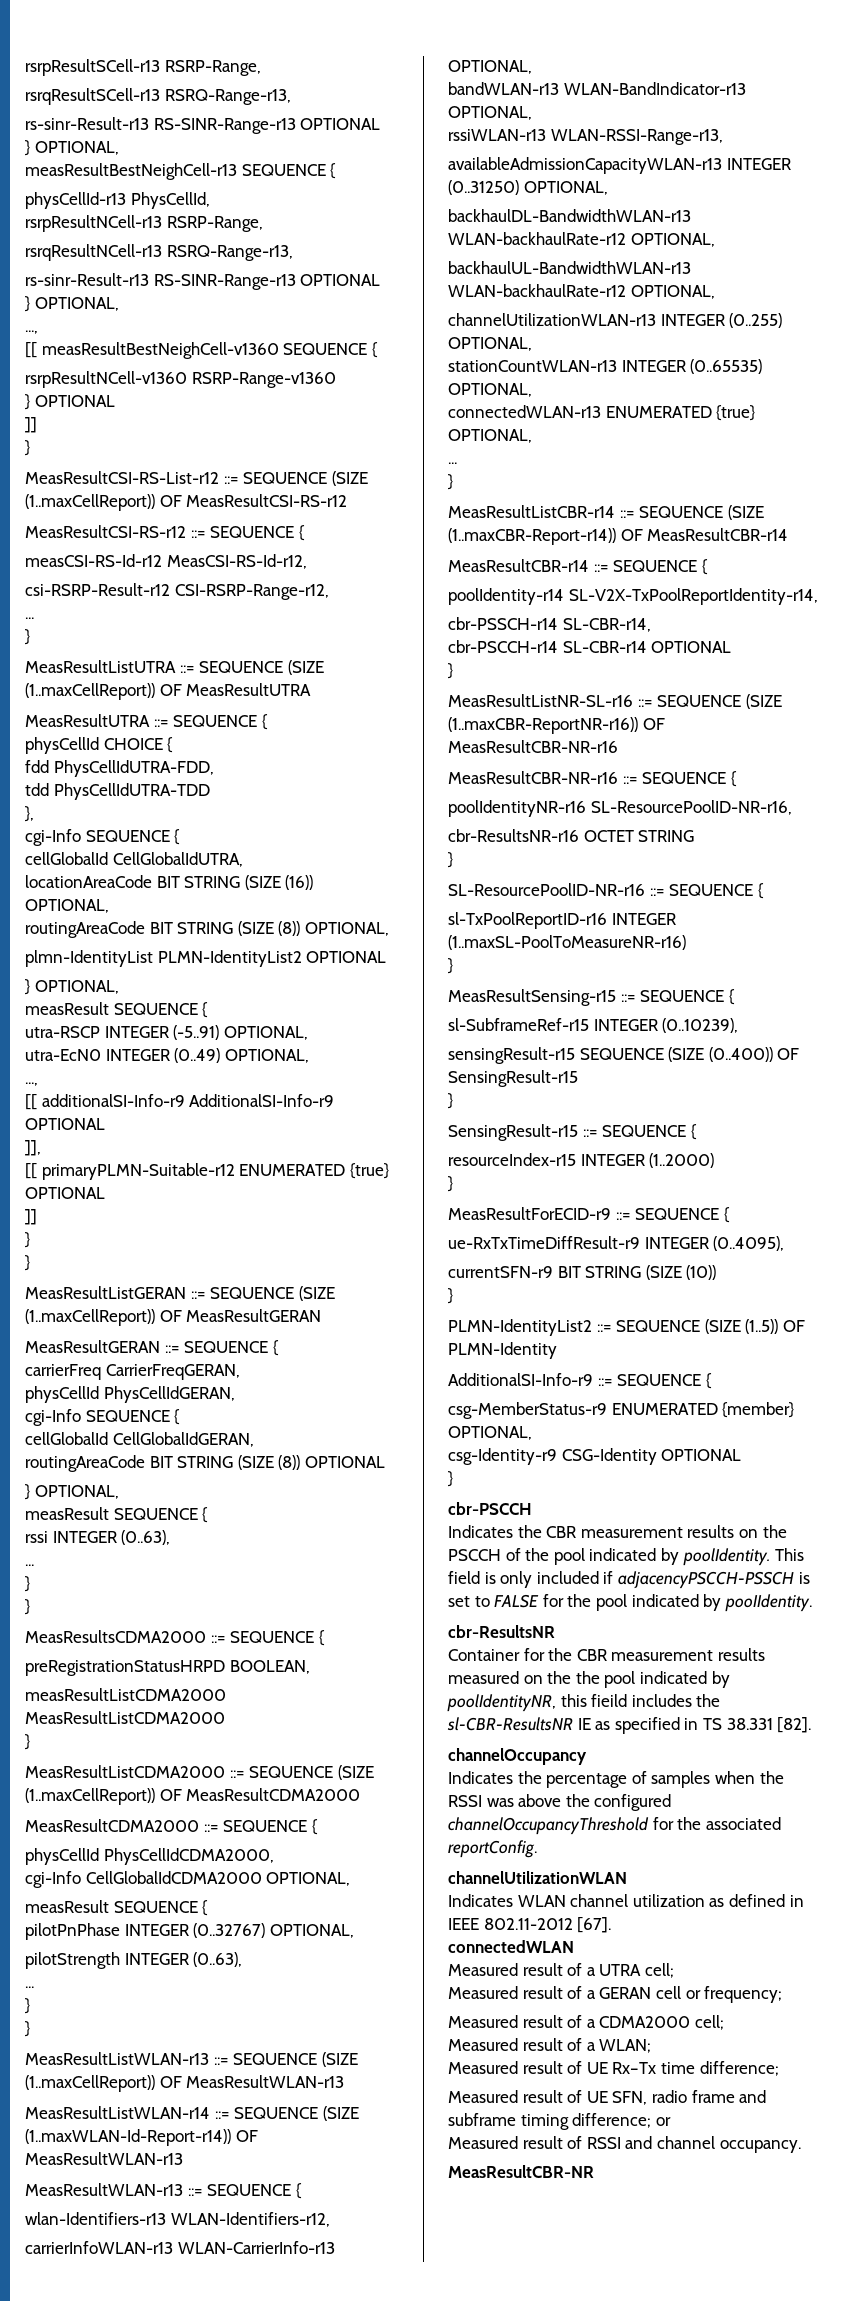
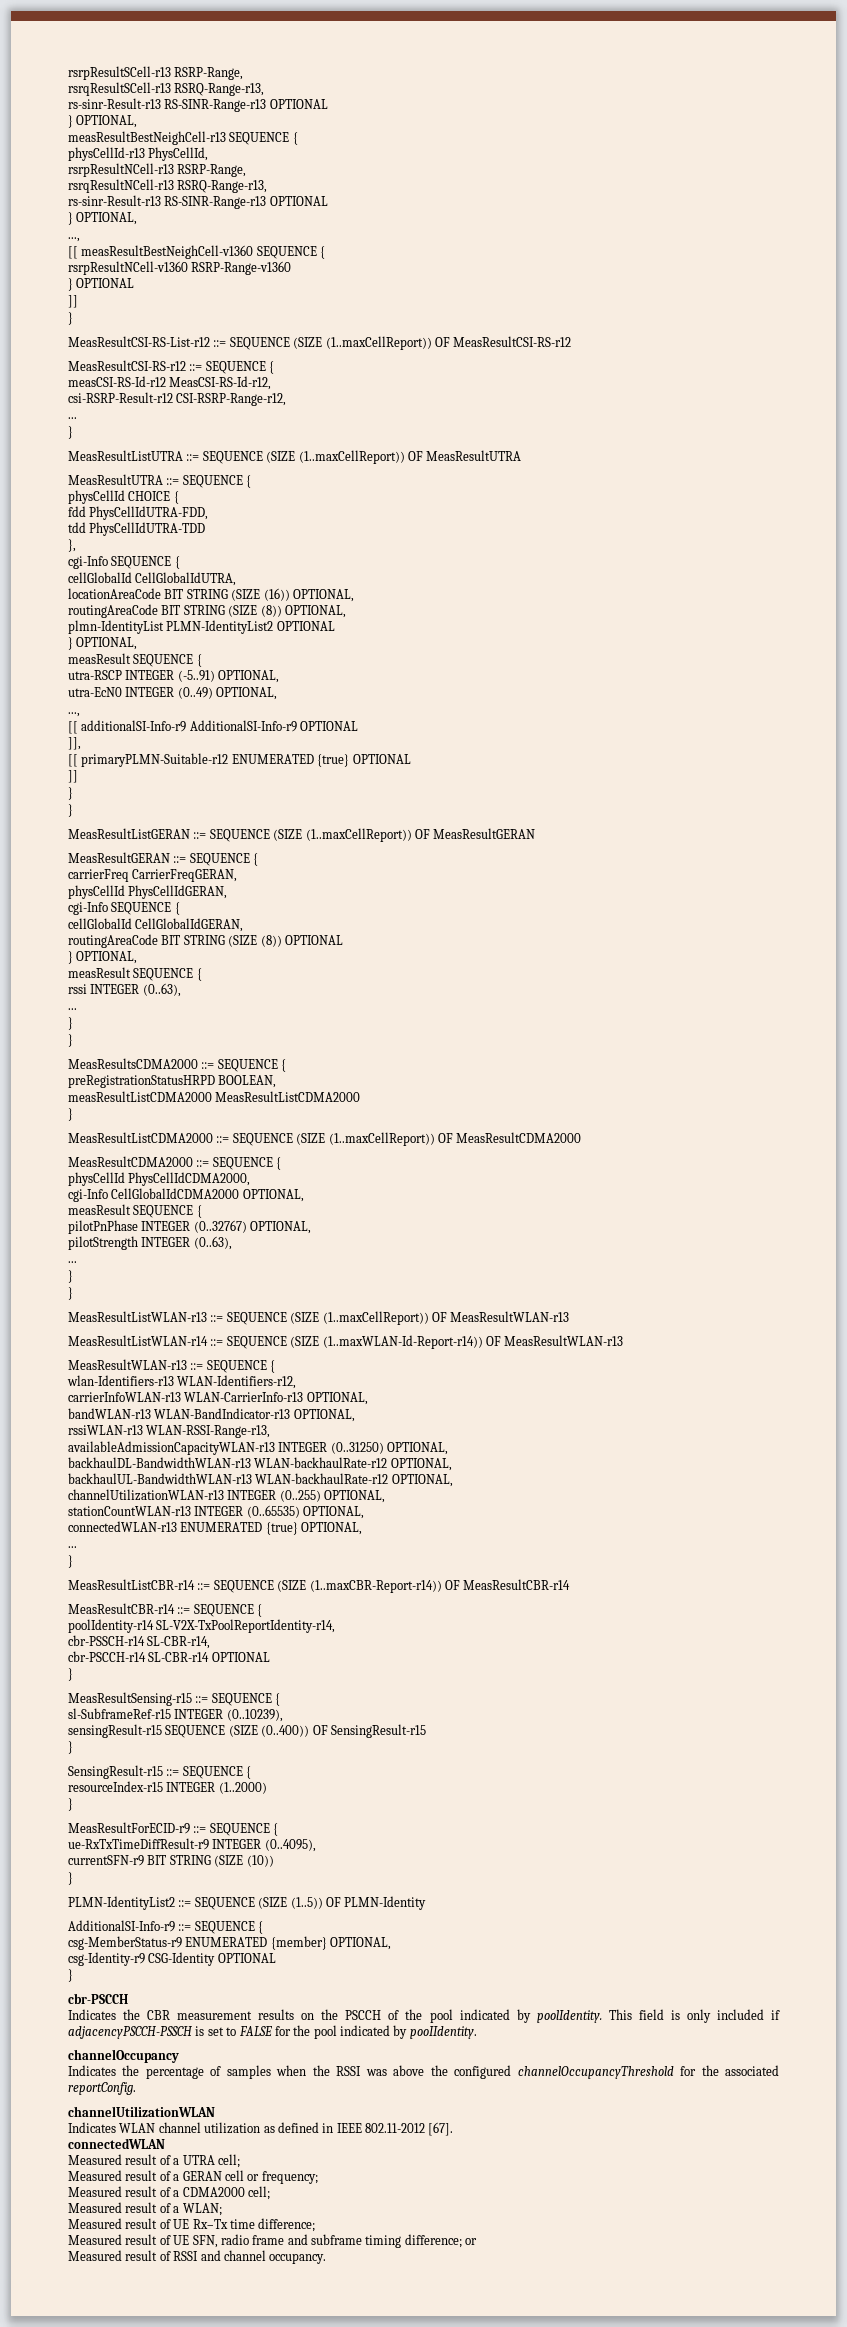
[448,694,782,709] [448,717,665,734] [448,740,618,753] [448,771,737,787] [448,800,792,817] [448,829,695,842] [448,852,453,868] [448,883,764,899] [448,912,676,929] [448,935,686,950] [448,958,453,974] // MeasResultListNR-SL-r16 ::= SEQUENCE (SIZE (1..maxCBR-ReportNR-r16)) OF MeasResultCBR-NR-r16 // MeasResultCBR-NR-r16 ::= SEQUENCE { // poolIdentityNR-r16 SL-ResourcePoolID-NR-r16, // cbr-ResultsNR-r16 OCTET STRING // } // SL-ResourcePoolID-NR-r16 ::= SEQUENCE { // sl-TxPoolReportID-r16 INTEGER (1..maxSL-PoolToMeasureNR-r16) // } -> (73, 1674) none
[448,1625,555,1638] [448,1648,765,1661] [448,1671,730,1688] [447,1694,721,1712] [447,1717,812,1734] // cbr-ResultsNR // Container for the CBR measurement results measured on the the pool indicated by poolIdentityNR, this fieild includes the sl-CBR-ResultsNR IE as specified in TS 38.331 [82]. -> (477, 2032) none
[448,2165,594,2178] // MeasResultCBR-NR -> (327, 2258) none

